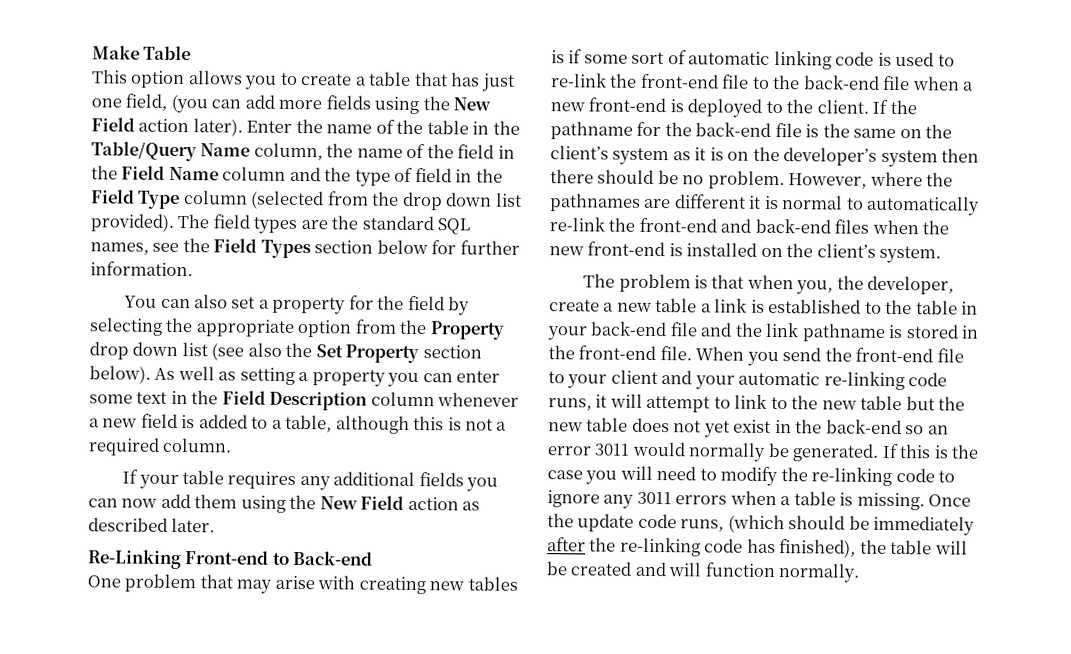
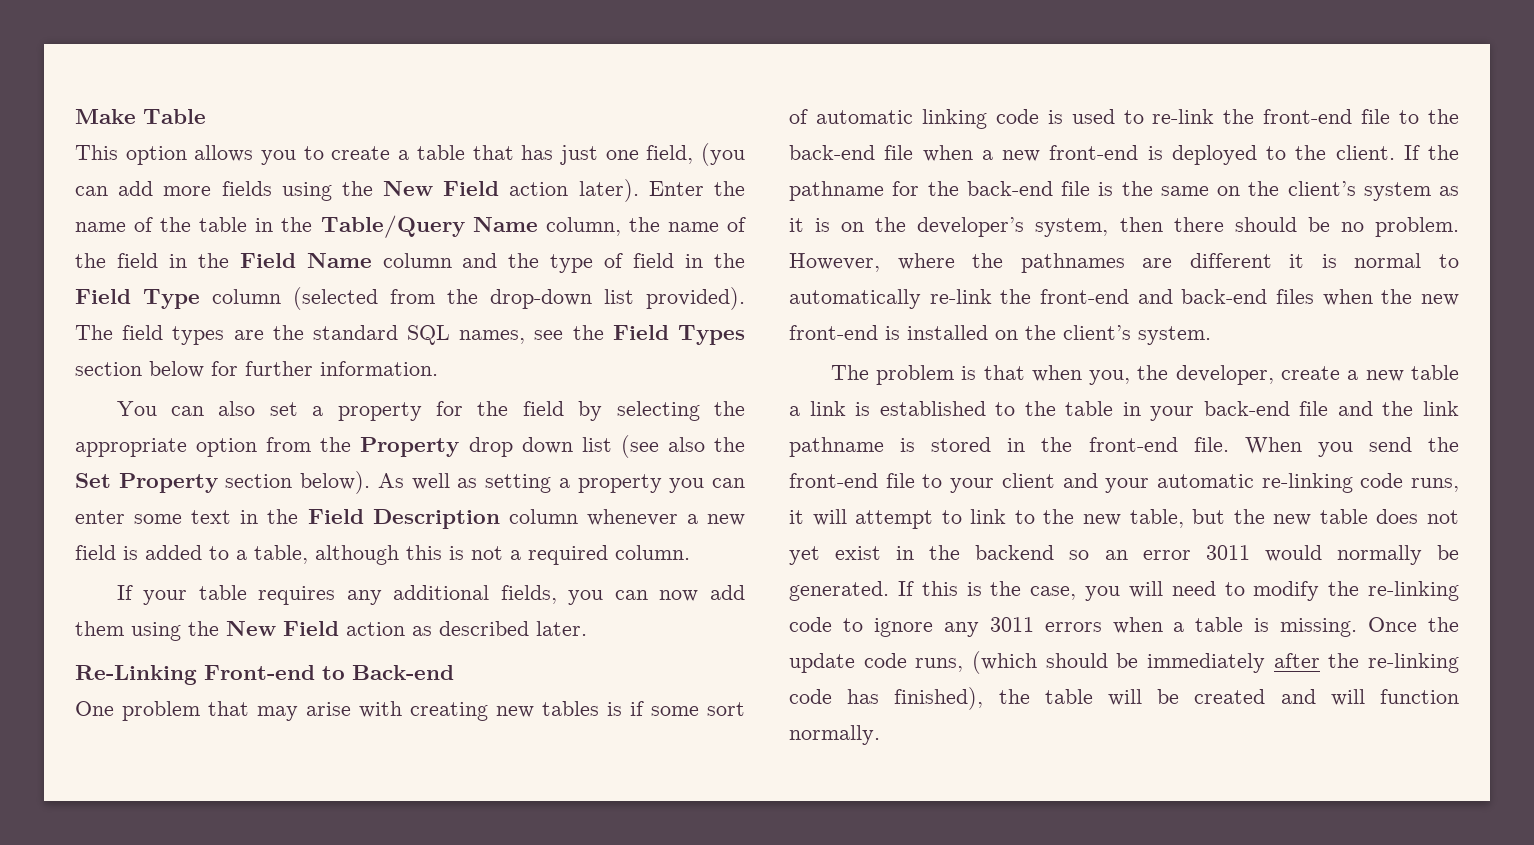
[401,191,493,211] drop down -> [490,289,592,309] drop-down
[418,472,464,487] fields -> [500,585,557,604] fields,
[880,149,938,168] system -> [1035,218,1109,237] system,
[860,395,903,411] table -> [1129,509,1184,528] table,
[825,419,902,435] back-end -> [975,545,1055,560] backend
[547,470,583,480] case -> [1030,586,1077,600] case,

